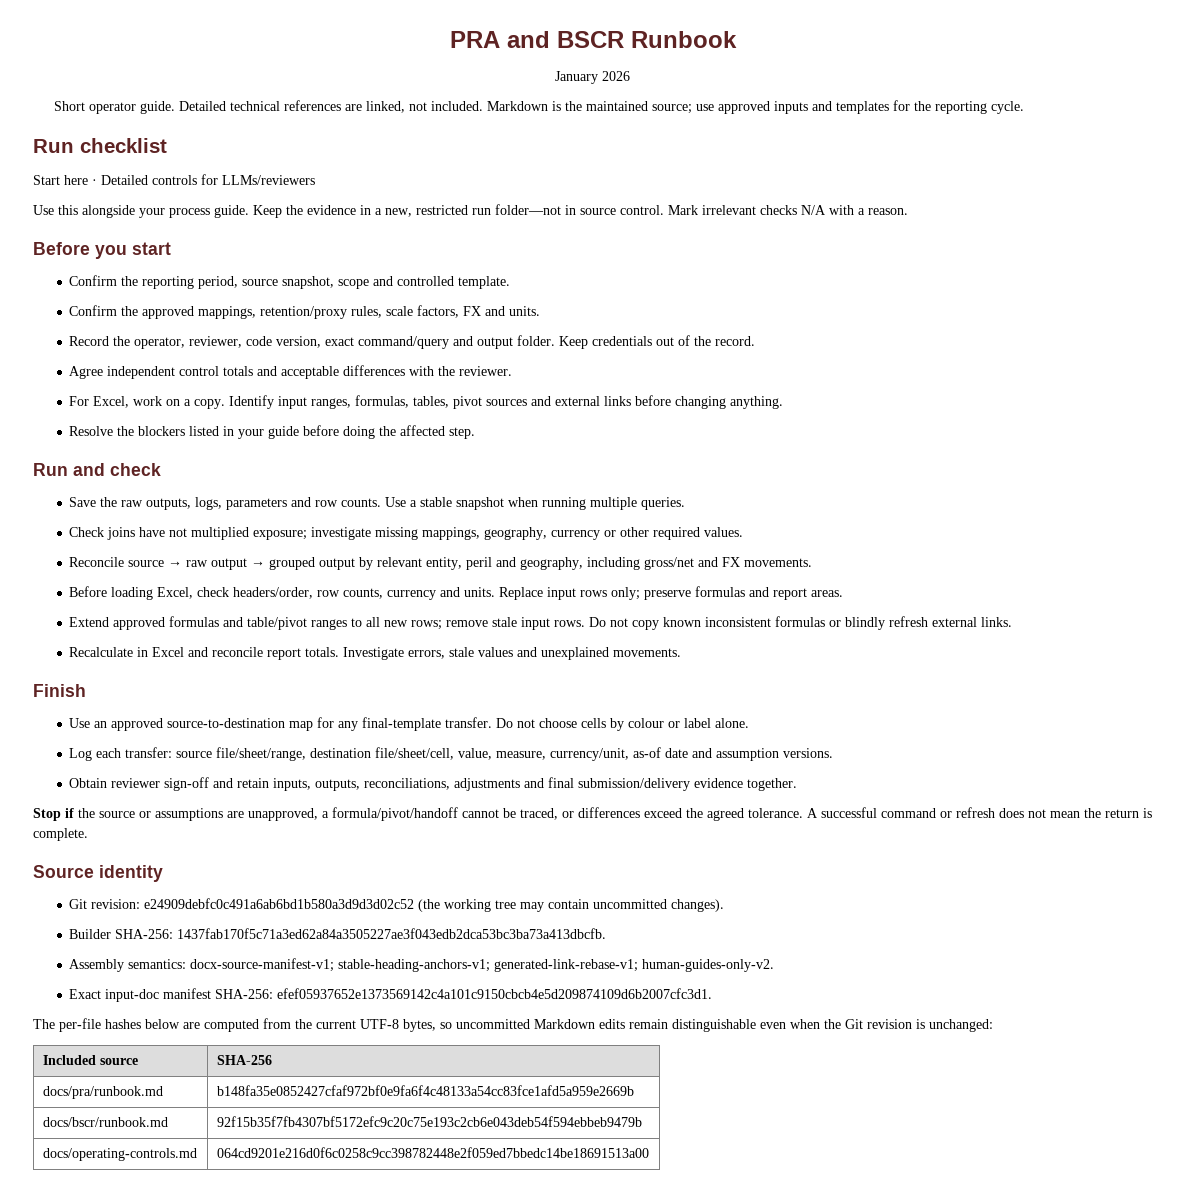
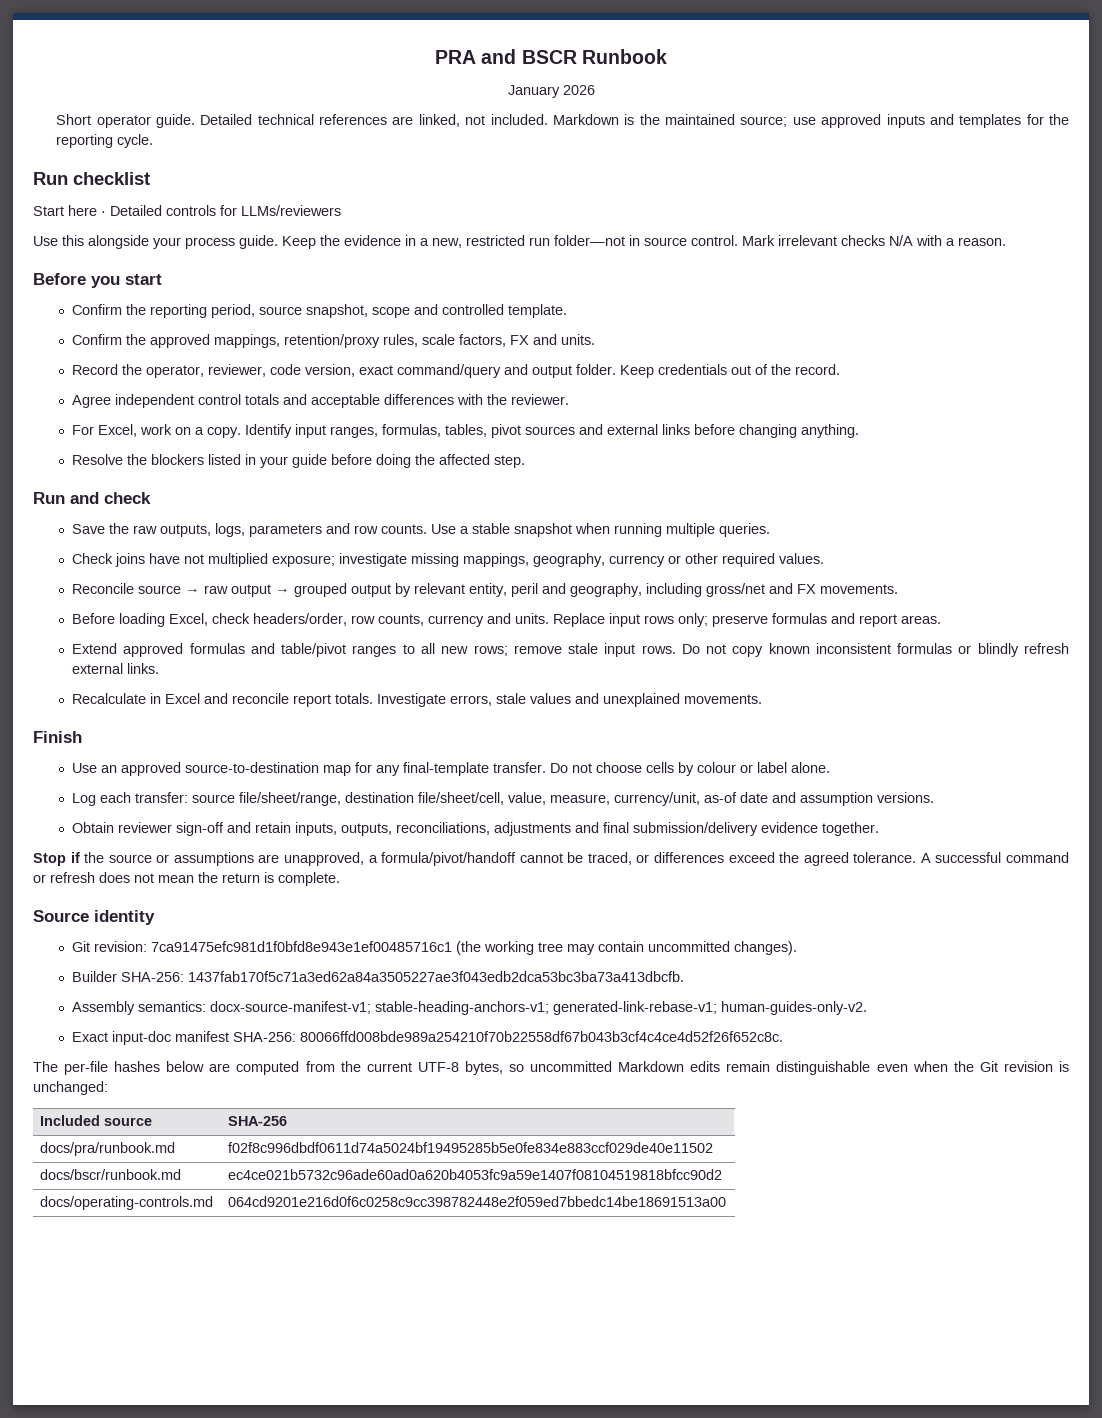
[144,898,415,909] e24909debfc0c491a6ab6bd1b580a3d9d3d02c52 -> [151,941,453,952] 7ca91475efc981d1f0bfd8e943e1ef00485716c1
[277,988,713,999] efef05937652e1373569142c4a101c9150cbcb4e5d209874109d6b2007cfc3d1. -> [300,1031,784,1042] 80066ffd008bde989a254210f70b22558df67b043b3cf4c4ce4d52f26f652c8c.
[216,1085,634,1096] b148fa35e0852427cfaf972bf0e9fa6f4c48133a54cc83fce1afd5a959e2669b -> [228,1142,714,1153] f02f8c996dbdf0611d74a5024bf19495285b5e0fe834e883ccf029de40e11502
[216,1116,642,1127] 92f15b35f7fb4307bf5172efc9c20c75e193c2cb6e043deb54f594ebbeb9479b -> [228,1169,723,1180] ec4ce021b5732c96ade60ad0a620b4053fc9a59e1407f08104519818bfcc90d2

